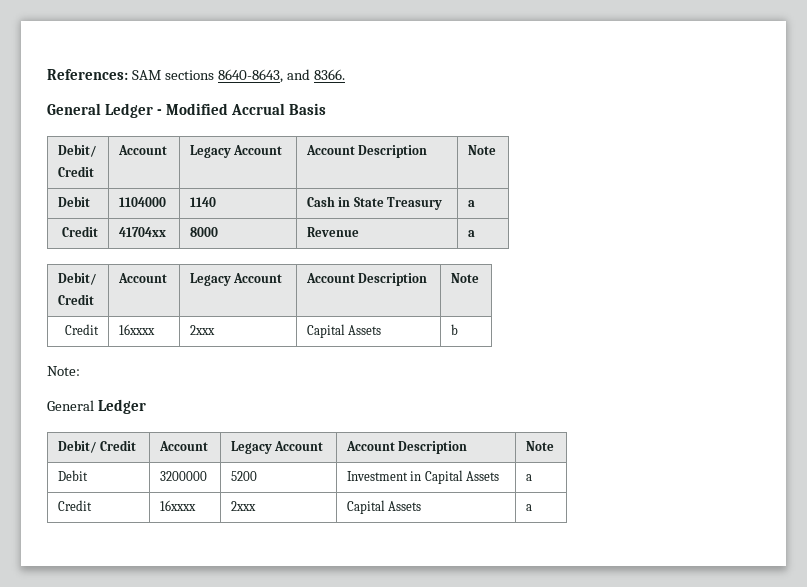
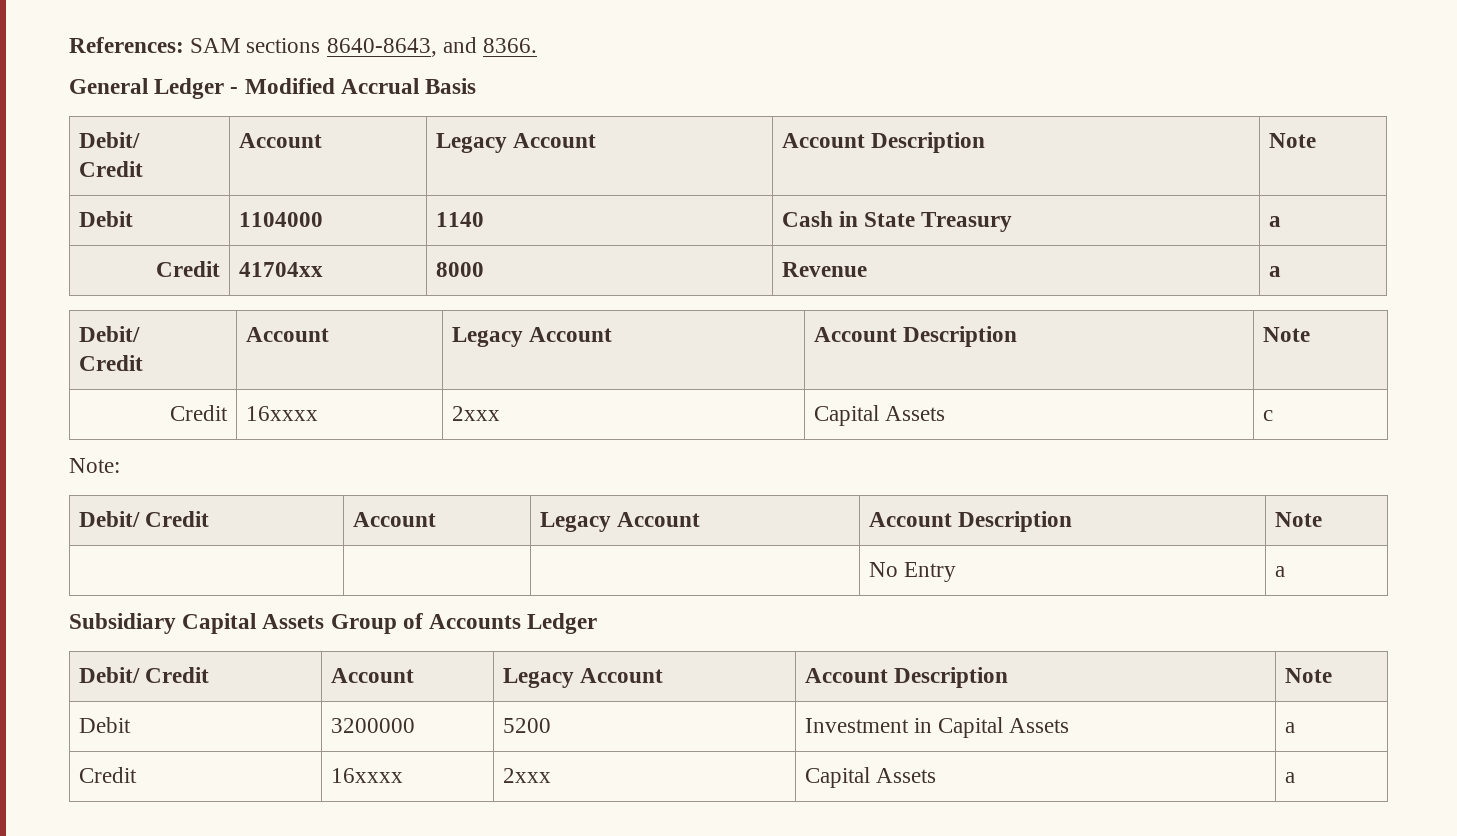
[450,324,458,335] b -> [1262,410,1273,421] c
[47,400,94,411] // General -> [78,511,209,527] [352,512,436,527] [539,512,700,532] [868,511,1072,532] [1274,512,1322,527] [868,562,956,582] [1274,566,1285,577] [69,613,522,634] // Debit/ Credit | Account | Legacy Account | Account Description | Note // | | | No Entry | a // Subsidiary Capital Assets Group of Accounts

